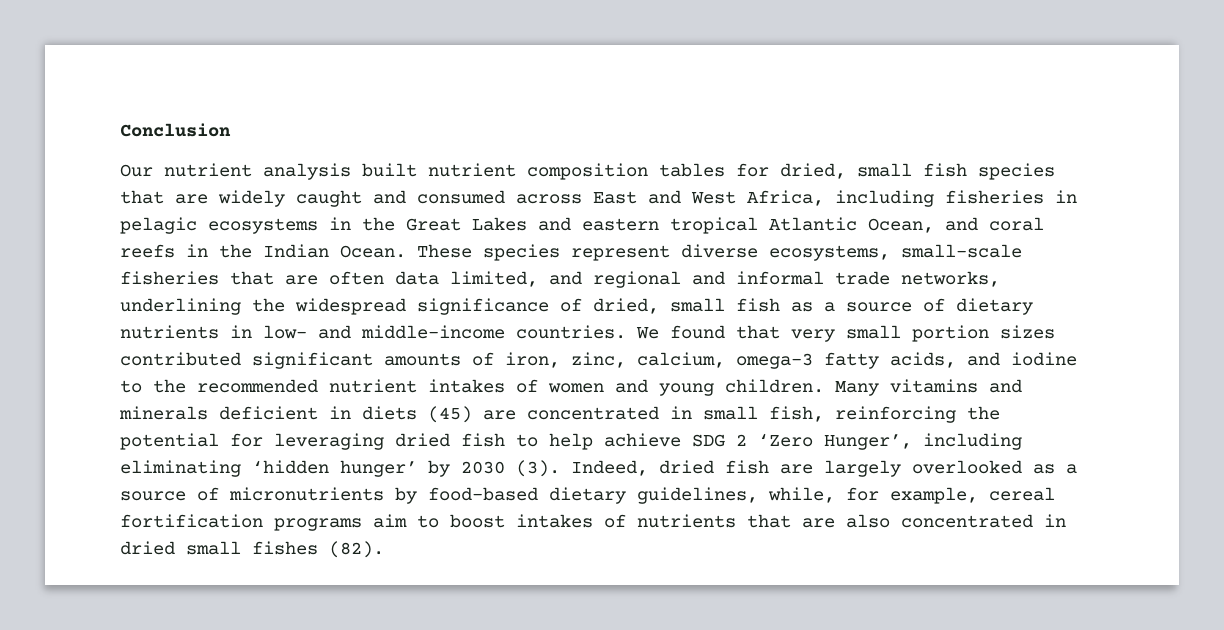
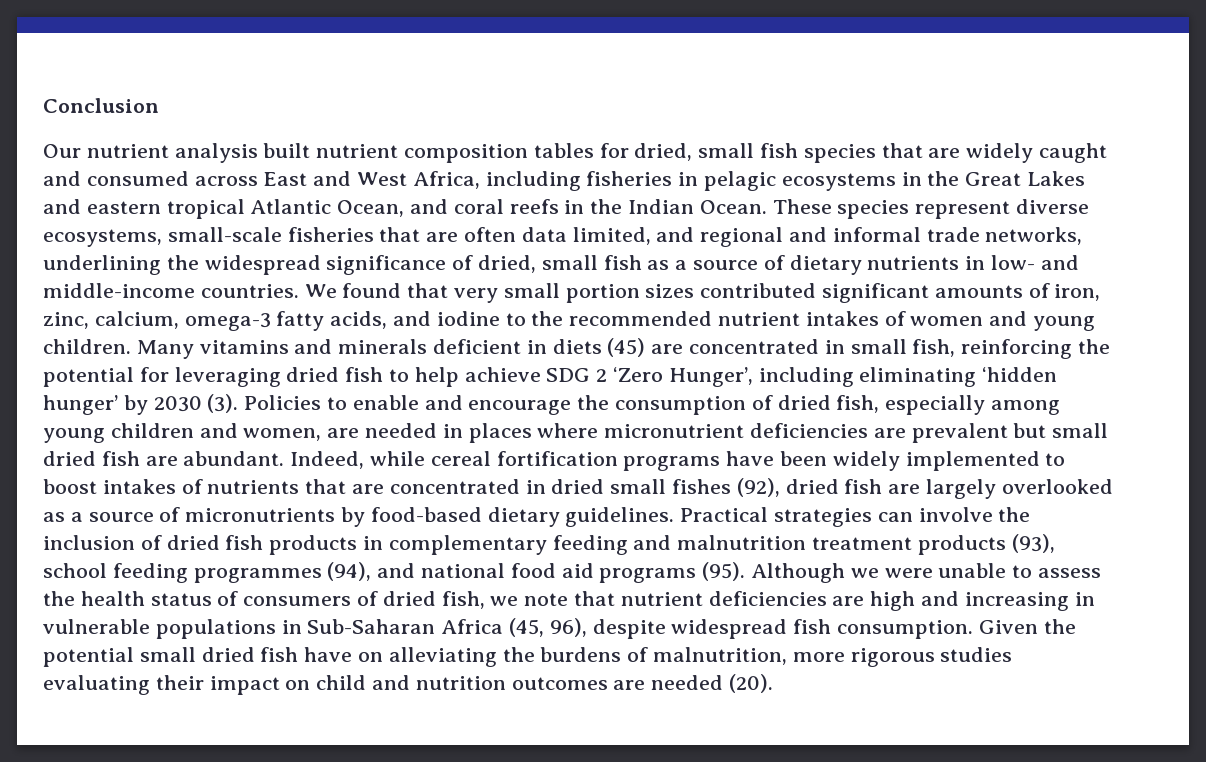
[571,460,648,476] Indeed, -> [244,395,1061,415] [43,423,1109,443] [43,451,1066,471] [43,478,780,497] Policies to enable and encourage the consumption of dried fish, especially among young children and women, are needed in places where micronutrient deficiencies are prevalent but small dried fish are abundant. Indeed, while cereal fortification programs have been widely implemented to boost intakes of nutrients that are concentrated in dried small fishes (92),
[637,487,1055,504] [120,514,1066,531] [120,541,384,558] guidelines, while, for example, cereal fortification programs aim to boost intakes of nutrients that are also concentrated in dried small fishes (82). -> [565,507,1031,527] [43,534,1055,555] [43,562,1102,583] [43,591,1095,611] [43,618,1076,639] [43,647,1013,667] [43,674,774,695] guidelines. Practical strategies can involve the inclusion of dried fish products in complementary feeding and malnutrition treatment products (93), school feeding programmes (94), and national food aid programs (95). Although we were unable to assess the health status of consumers of dried fish, we note that nutrient deficiencies are high and increasing in vulnerable populations in Sub-Saharan Africa (45, 96), despite widespread fish consumption. Given the potential small dried fish have on alleviating the burdens of malnutrition, more rigorous studies evaluating their impact on child and nutrition outcomes are needed (20).

